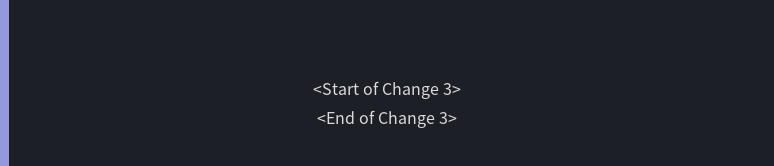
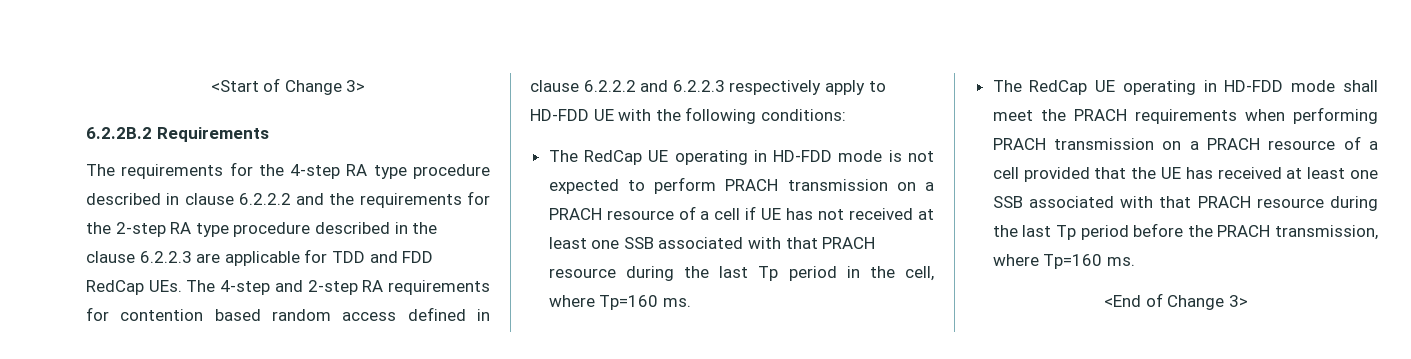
(462, 89) none -> [86,127,269,142] [86,162,490,179] [86,191,490,208] [86,222,438,237] [86,249,434,266] [86,280,491,295] [86,307,490,321] [530,80,886,95] [530,107,846,124] [548,150,934,165] [548,177,934,194] [548,206,934,220] [548,237,876,249] [548,266,934,281] [548,295,691,310] [992,80,1378,95] [992,107,1378,124] [992,136,1378,150] [992,167,1378,182] [992,196,1378,211] [992,223,1378,240] [992,254,1135,269] // 6.2.2B.2 Requirements // The requirements for the 4-step RA type procedure described in clause 6.2.2.2 and the requirements for the 2-step RA type procedure described in the clause 6.2.2.3 are applicable for TDD and FDD RedCap UEs. The 4-step and 2-step RA requirements for contention based random access defined in clause 6.2.2.2 and 6.2.2.3 respectively apply to HD-FDD UE with the following conditions: // The RedCap UE operating in HD-FDD mode is not expected to perform PRACH transmission on a PRACH resource of a cell if UE has not received at least one SSB associated with that PRACH resource during the last Tp period in the cell, where Tp=160 ms. // The RedCap UE operating in HD-FDD mode shall meet the PRACH requirements when performing PRACH transmission on a PRACH resource of a cell provided that the UE has received at least one SSB associated with that PRACH resource during the last Tp period before the PRACH transmission, where Tp=160 ms.

